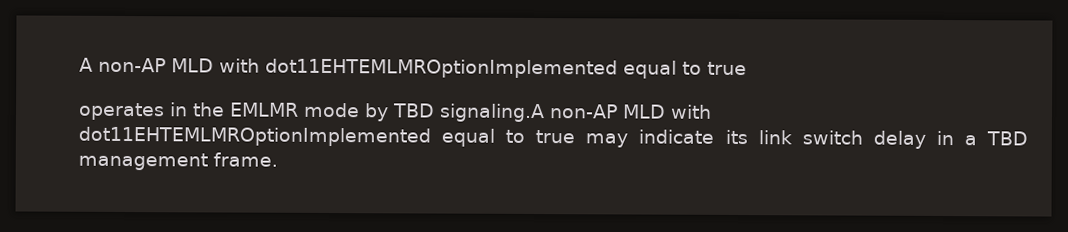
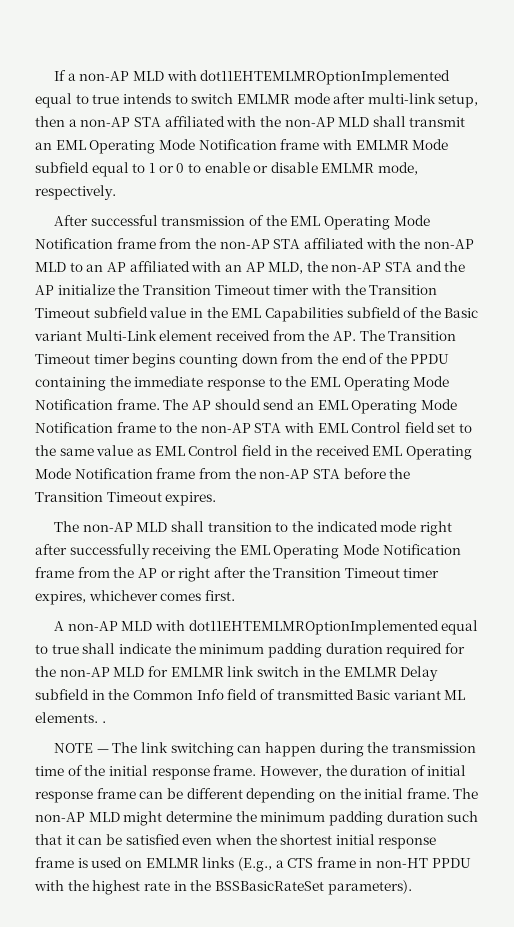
(79, 64) none -> [54,70,451,85] [35,93,479,108] [35,116,466,127] [35,139,449,154] [35,162,419,177] [35,185,116,200] [54,215,430,230] [35,238,474,249] [35,261,466,274] [35,284,438,295] [35,307,479,322] [34,330,457,341] [35,353,450,368] [35,376,450,391] [35,399,457,414] [35,422,473,433] [35,445,473,460] [35,468,411,479] [35,492,217,506] [54,521,452,536] [35,544,461,559] [35,567,440,582] [35,590,235,605] If a non-AP MLD with dot11EHTEMLMROptionImplemented equal to true intends to switch EMLMR mode after multi-link setup, then a non-AP STA affiliated with the non-AP MLD shall transmit an EML Operating Mode Notification frame with EMLMR Mode subfield equal to 1 or 0 to enable or disable EMLMR mode, respectively. // After successful transmission of the EML Operating Mode Notification frame from the non-AP STA affiliated with the non-AP MLD to an AP affiliated with an AP MLD, the non-AP STA and the AP initialize the Transition Timeout timer with the Transition Timeout subfield value in the EML Capabilities subfield of the Basic variant Multi-Link element received from the AP. The Transition Timeout timer begins counting down from the end of the PPDU containing the immediate response to the EML Operating Mode Notification frame. The AP should send an EML Operating Mode Notification frame to the non-AP STA with EML Control field set to the same value as EML Control field in the received EML Operating Mode Notification frame from the non-AP STA before the Transition Timeout expires. // The non-AP MLD shall transition to the indicated mode right after successfully receiving the EML Operating Mode Notification frame from the AP or right after the Transition Timeout timer expires, whichever comes first. //
[78,102,712,123] [78,126,1029,149] [78,152,278,171] // operates in the EMLMR mode by TBD signaling.A non-AP MLD with dot11EHTEMLMROptionImplemented equal to true may indicate its link switch delay in a TBD management frame. -> [82,643,465,658] [35,666,439,681] [35,689,466,700] [35,712,106,723] [54,742,476,757] [35,765,467,780] [35,788,479,803] [35,811,479,826] [35,834,437,849] [35,857,471,872] [34,880,412,895] shall indicate the minimum padding duration required for the non-AP MLD for EMLMR link switch in the EMLMR Delay subfield in the Common Info field of transmitted Basic variant ML elements. . // NOTE — The link switching can happen during the transmission time of the initial response frame. However, the duration of initial response frame can be different depending on the initial frame. The non-AP MLD might determine the minimum padding duration such that it can be satisfied even when the shortest initial response frame is used on EMLMR links (E.g., a CTS frame in non-HT PPDU with the highest rate in the BSSBasicRateSet parameters).

